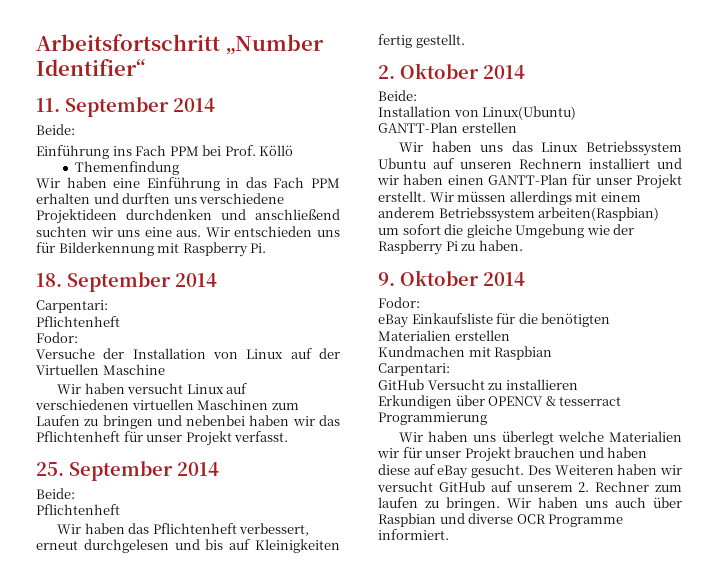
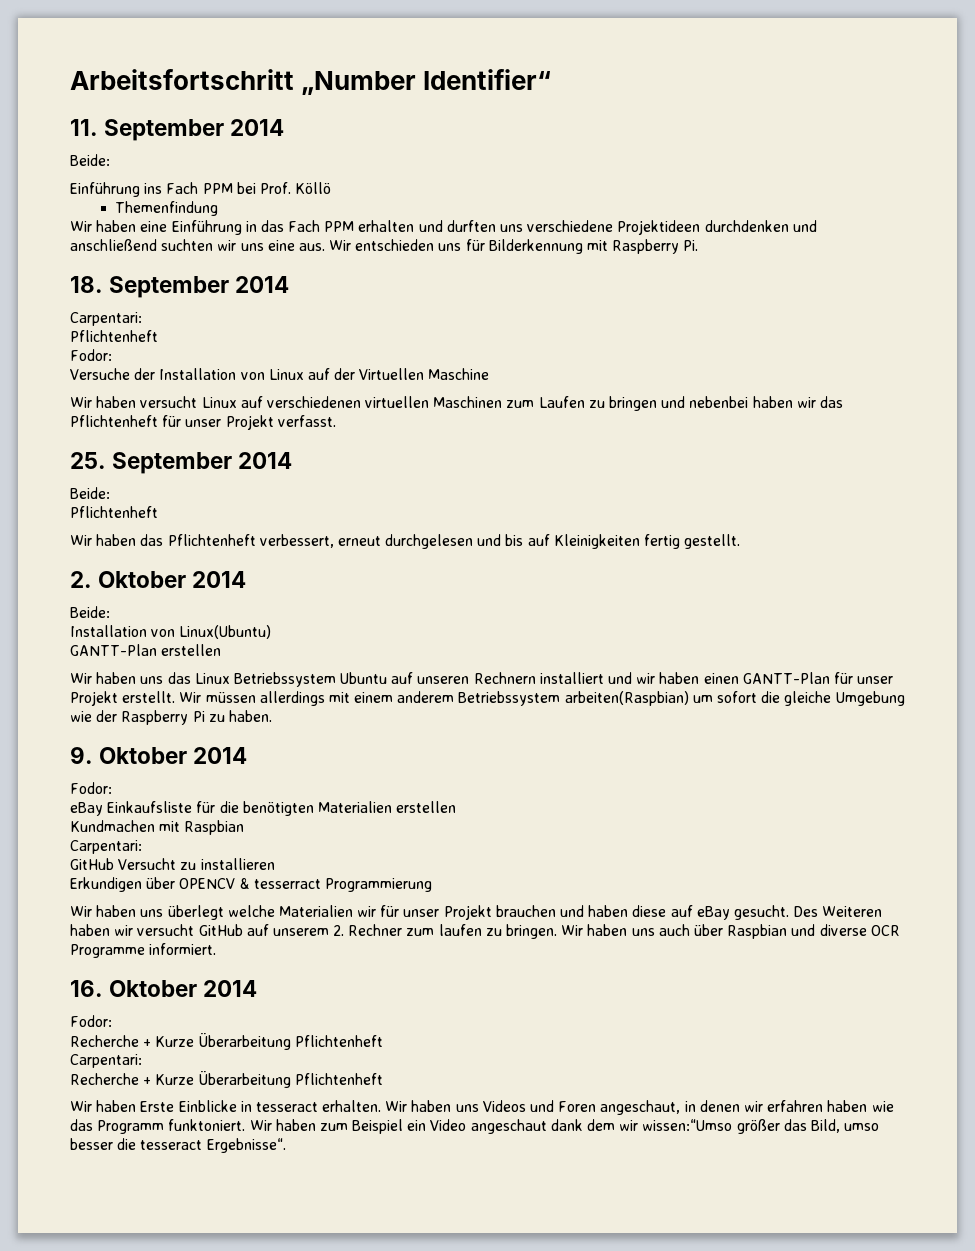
(449, 534) none -> [70,980,258,997] [70,1015,112,1027] [70,1033,383,1050] [70,1054,142,1068] [70,1071,383,1088] [70,1100,894,1115] [70,1119,880,1134] [70,1138,286,1153] // 16. Oktober 2014 // Fodor: // Recherche + Kurze Überarbeitung Pflichtenheft // Carpentari: // Recherche + Kurze Überarbeitung Pflichtenheft // Wir haben Erste Einblicke in tesseract erhalten. Wir haben uns Videos und Foren angeschaut, in denen wir erfahren haben wie das Programm funktoniert. Wir haben zum Beispiel ein Video angeschaut dank dem wir wissen:“Umso größer das Bild, umso besser die tesseract Ergebnisse“.

